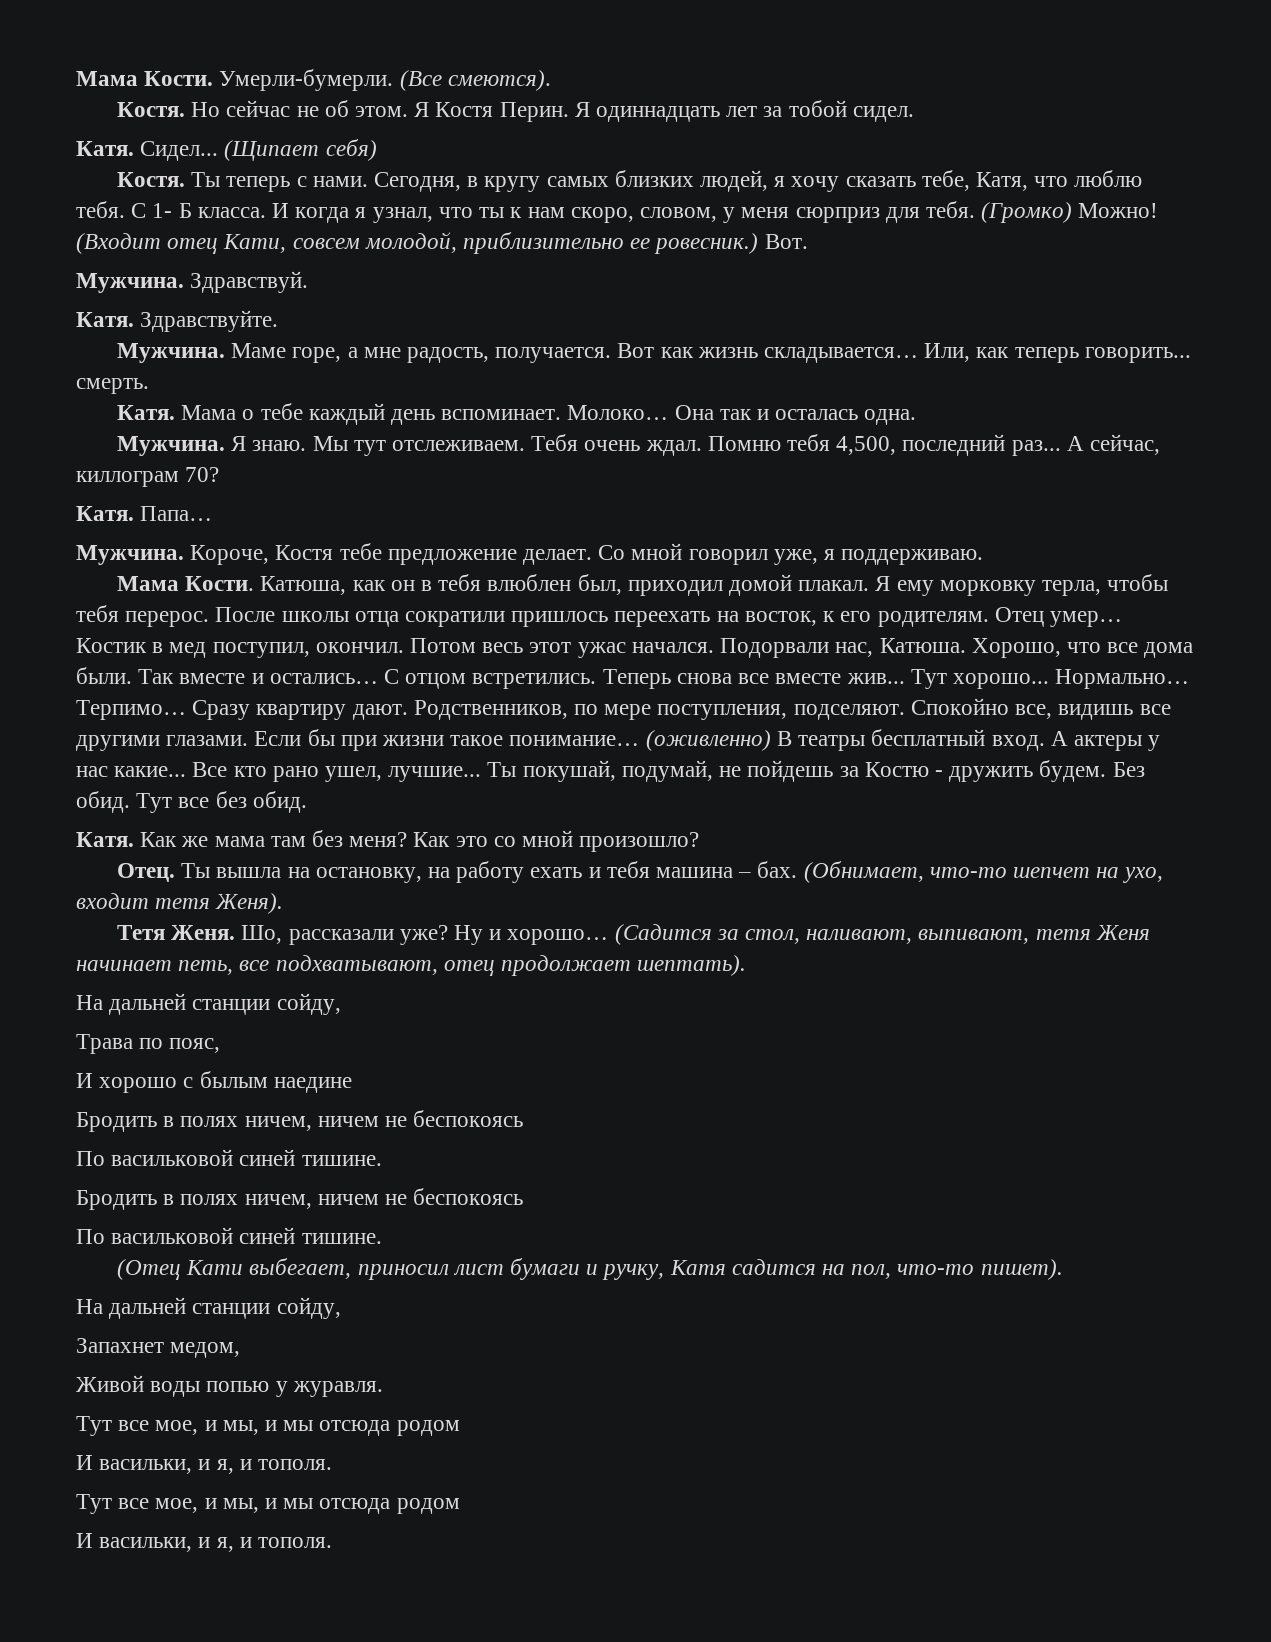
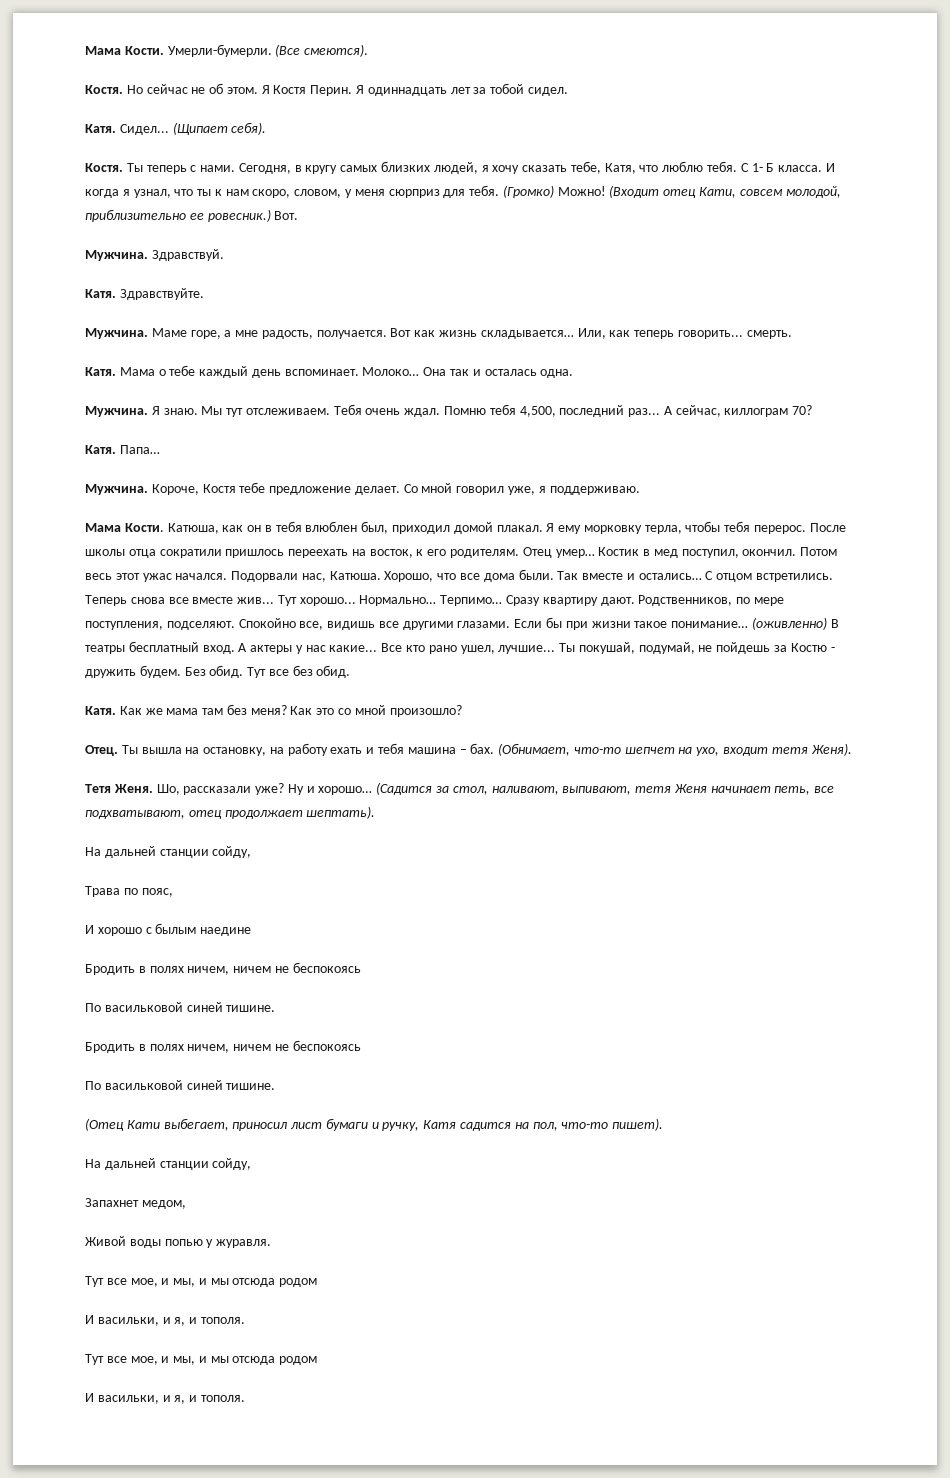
[325,139,377,161] себя) -> [231,122,267,135] себя).

